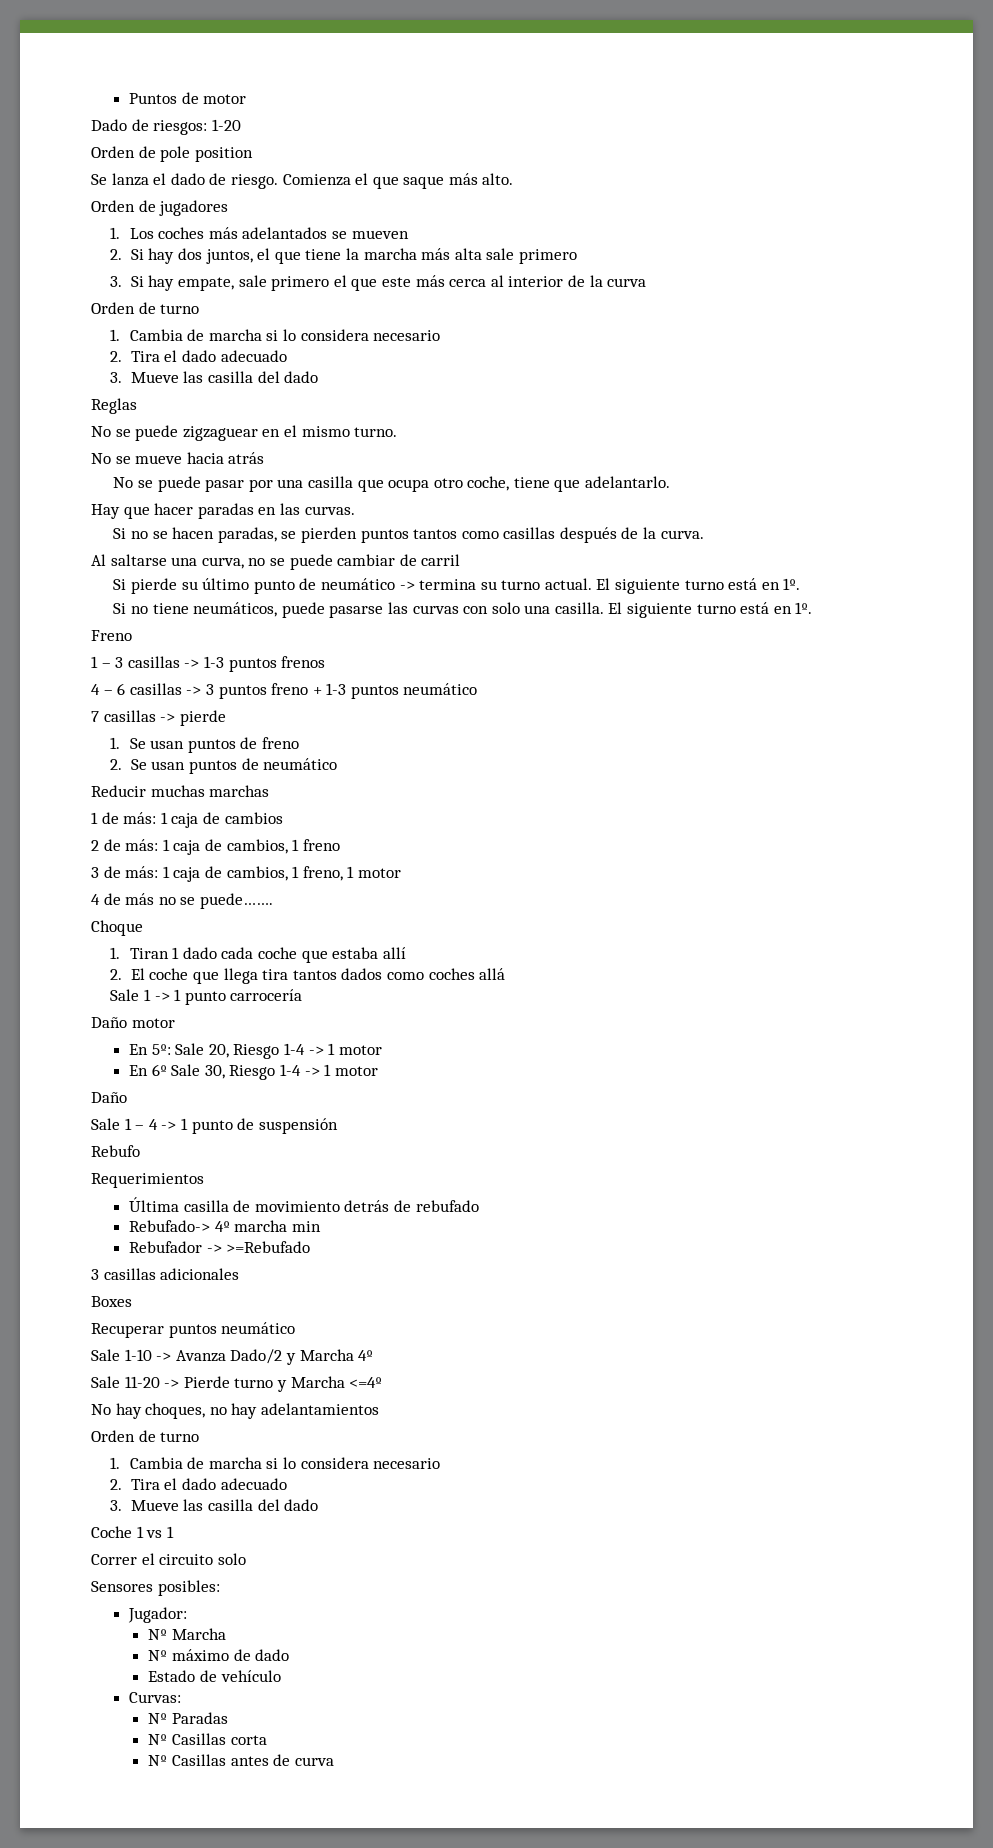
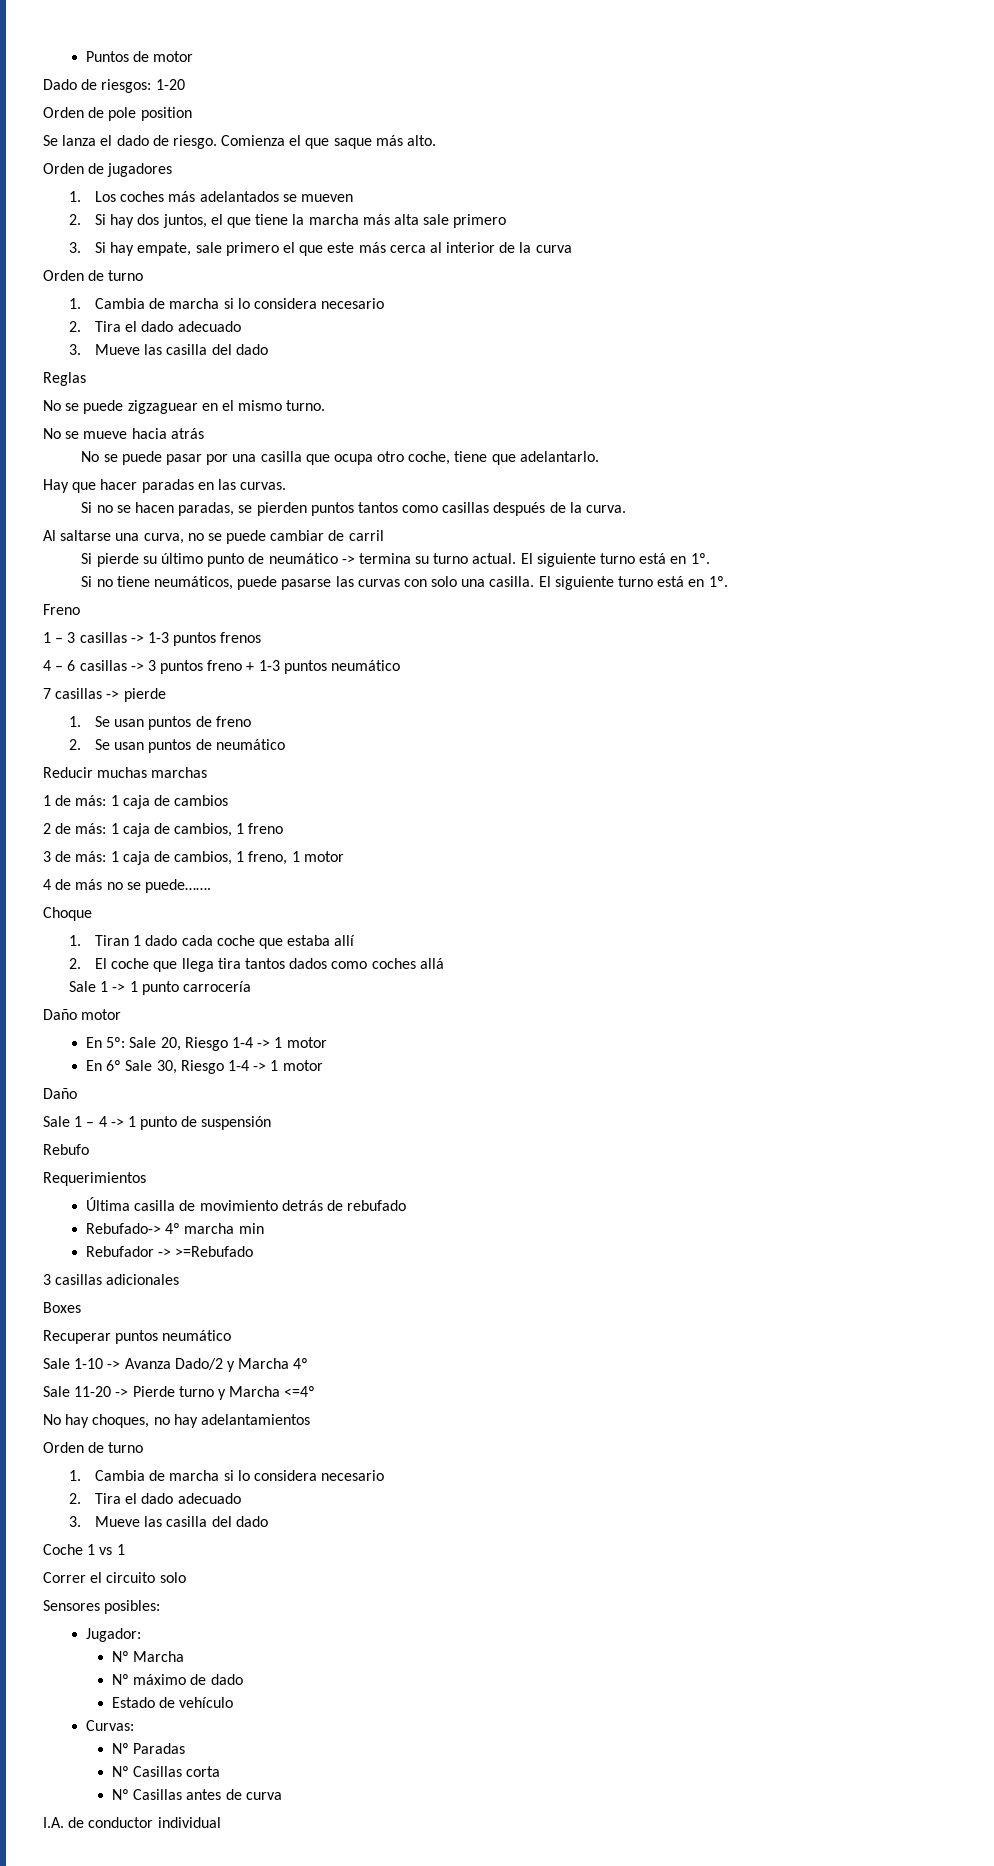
(334, 1761) none -> [43,1817,221,1828] // I.A. de conductor individual

